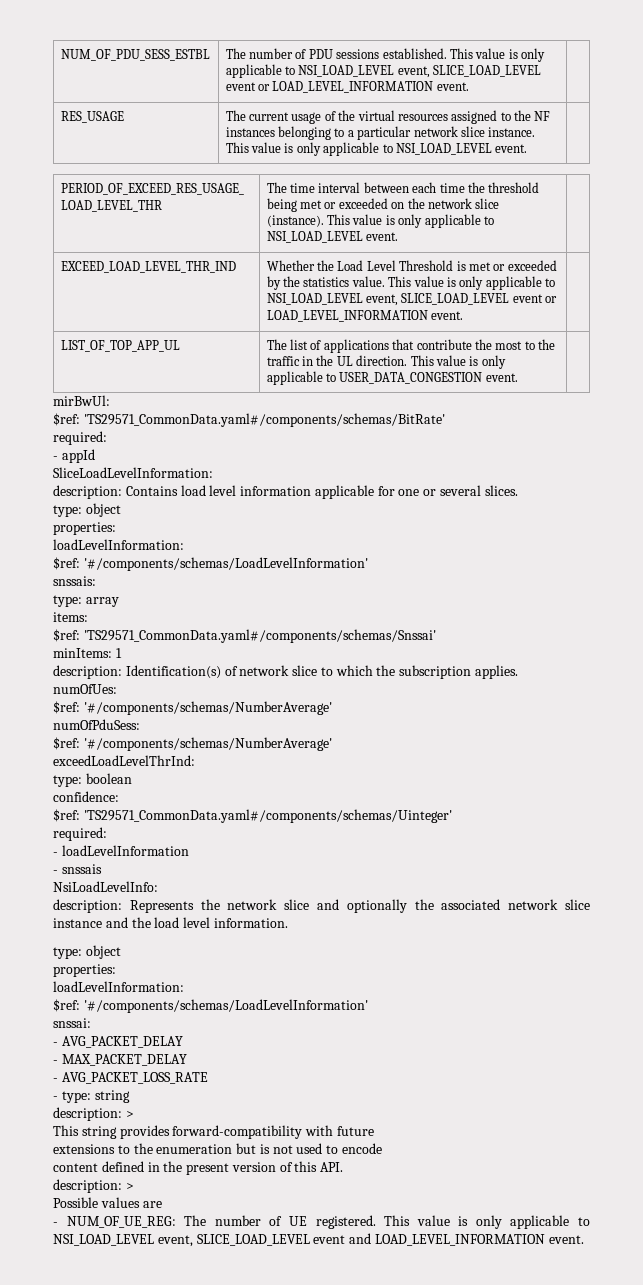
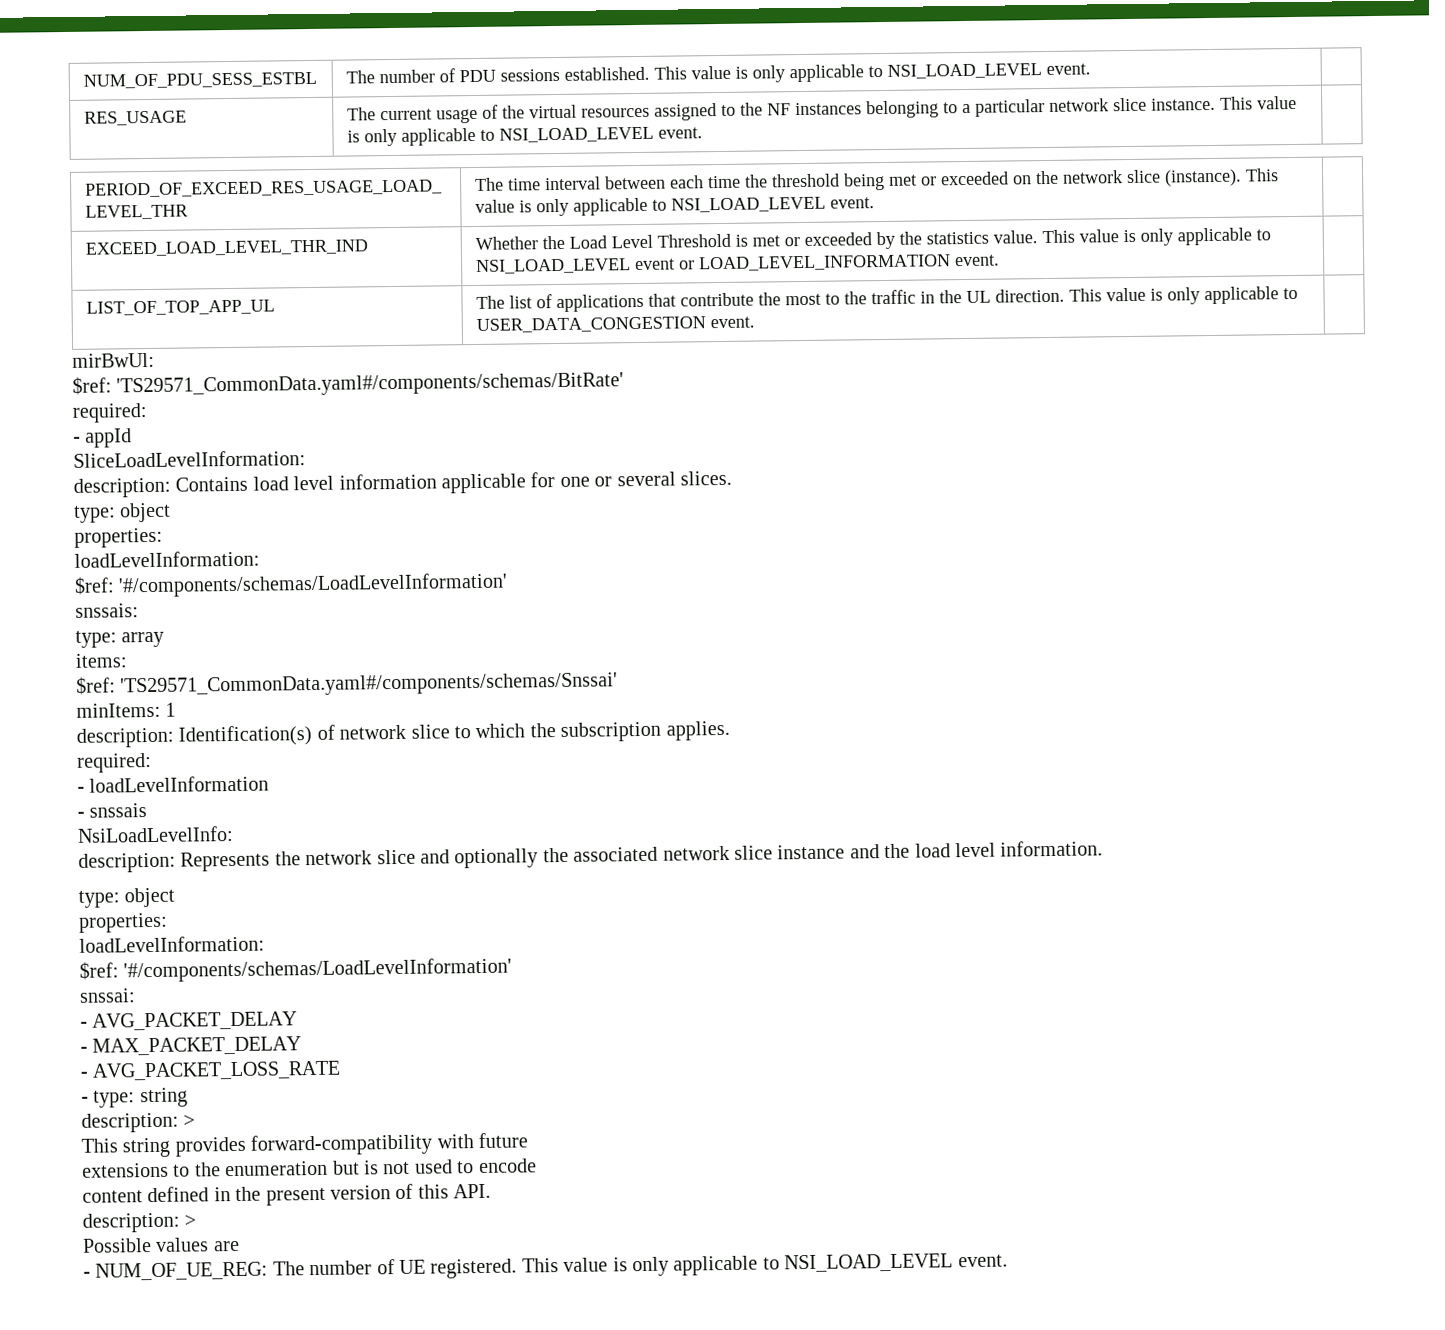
[397,65,542,78] [225,81,434,93] event, SLICE_LOAD_LEVEL event or LOAD_LEVEL_INFORMATION -> (1042, 71) none
[366,293,510,306] event, SLICE_LOAD_LEVEL -> (631, 266) none
[53,684,117,694] [53,701,332,715] [53,719,140,730] [53,737,332,751] [53,755,195,766] [53,773,132,787] [53,791,119,802] [53,809,452,823] // numOfUes: // $ref: '#/components/schemas/NumberAverage' // numOfPduSess: // $ref: '#/components/schemas/NumberAverage' // exceedLoadLevelThrInd: // type: boolean // confidence: // $ref: 'TS29571_CommonData.yaml#/components/schemas/Uinteger' -> (730, 730) none
[157,1233,545,1247] event, SLICE_LOAD_LEVEL event and LOAD_LEVEL_INFORMATION -> (954, 1263) none

